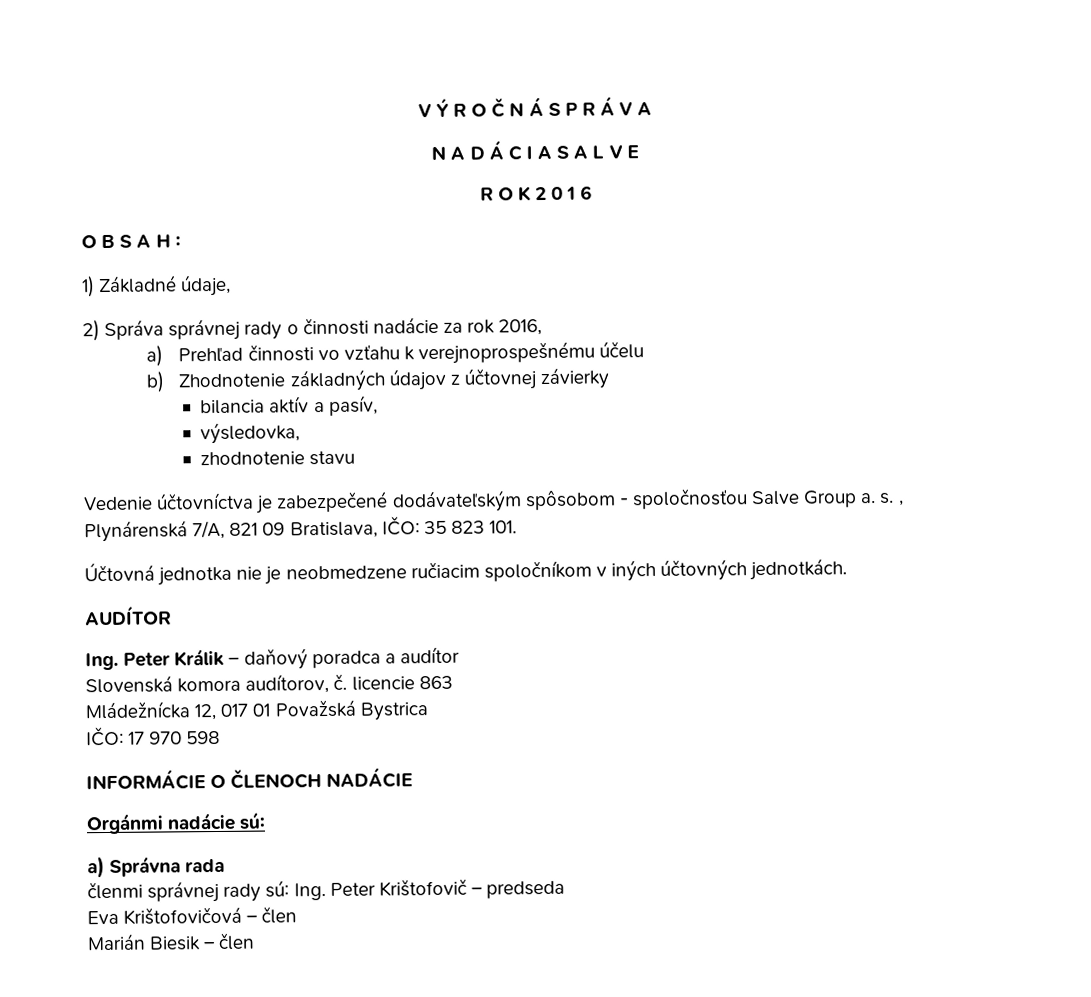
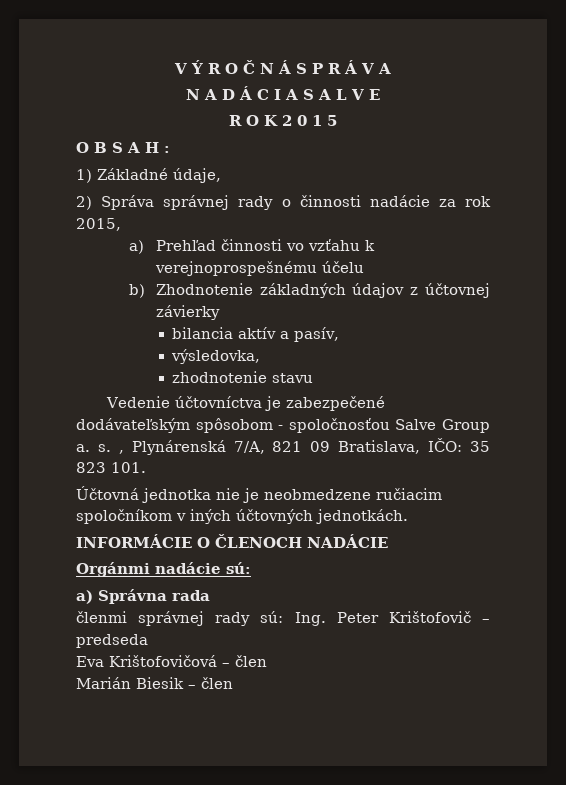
[580,185,593,200] 6 -> [327,115,337,126] 5
[498,319,543,336] 2016, -> [76,218,121,231] 2015,
[84,605,172,626] [85,646,460,671] [85,673,453,694] [85,699,429,721] [86,726,221,747] // AUDÍTOR // Ing. Peter Králik – daňový poradca a audítor // Slovenská komora audítorov, č. licencie 863 // Mládežnícka 12, 017 01 Považská Bystrica // IČO: 17 970 598 -> (408, 516) none

